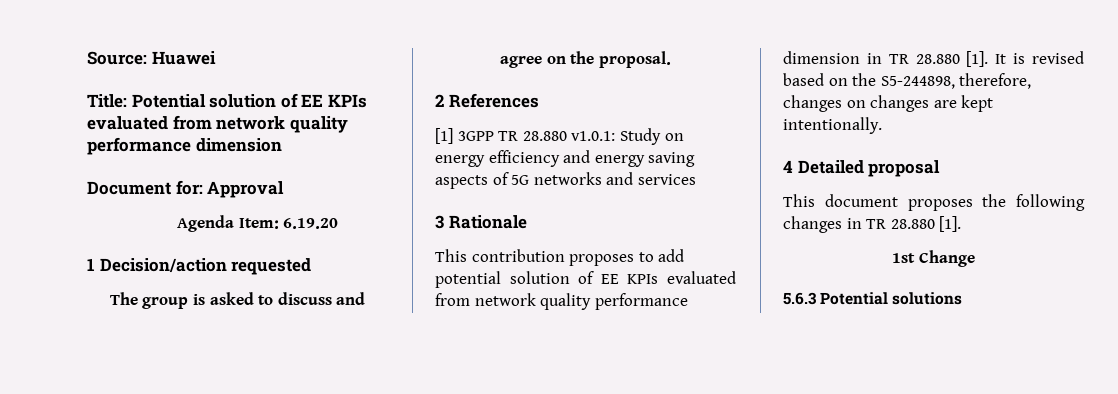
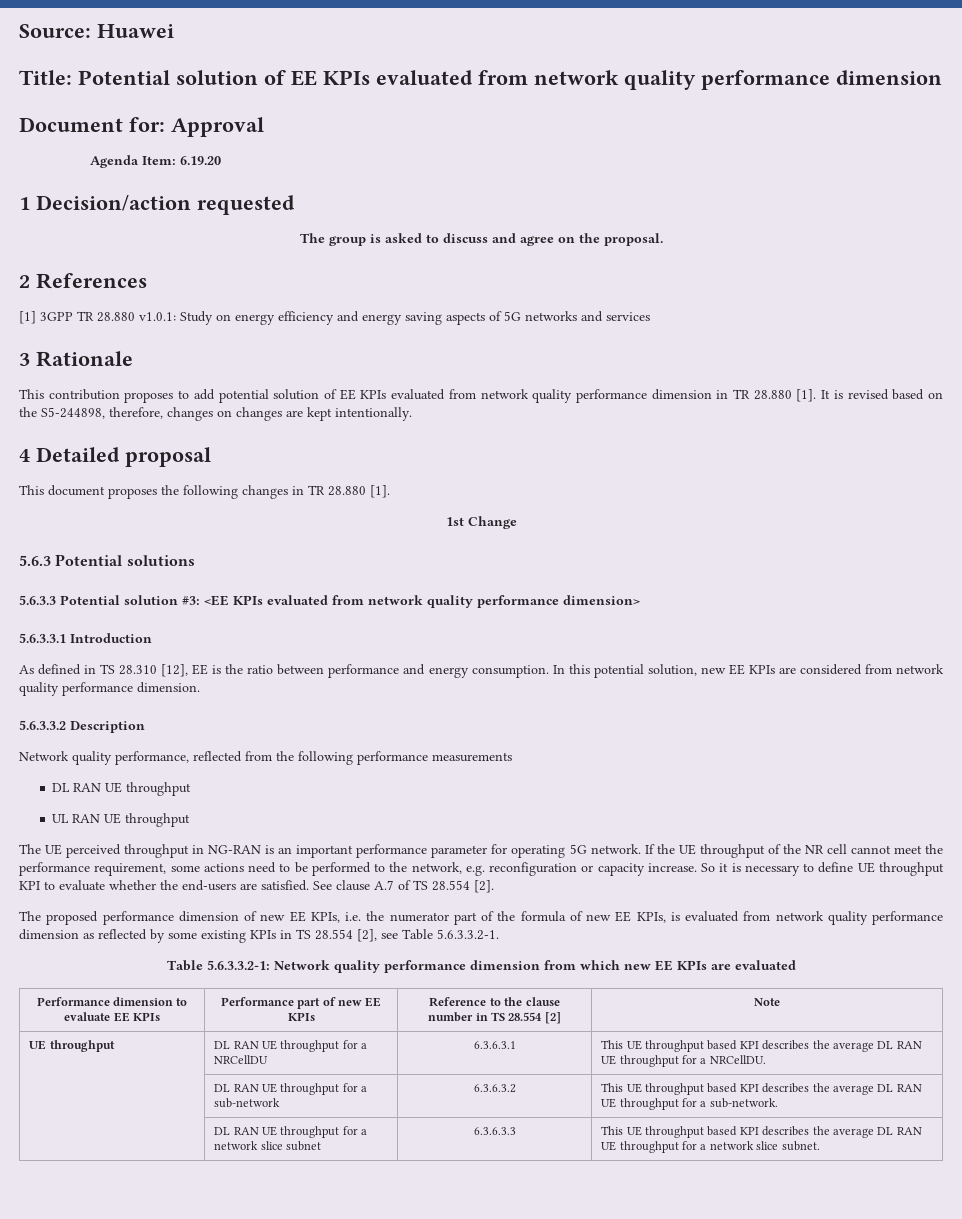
(963, 298) none -> [19,595,640,608] [19,633,152,643] [19,664,944,678] [19,682,200,696] [19,720,145,733] [19,751,512,765] [52,782,192,796] [52,813,191,827] [19,844,943,858] [19,862,944,876] [19,880,494,893] [19,911,943,925] [19,929,499,943] [166,960,796,973] [36,997,188,1006] [64,1012,160,1022] [220,997,382,1009] [287,1012,315,1021] [429,997,560,1007] [428,1012,561,1024] [754,998,780,1006] [29,1040,115,1052] [214,1040,368,1052] [214,1055,269,1064] [473,1041,516,1049] [601,1040,922,1052] [601,1055,766,1067] [214,1083,368,1095] [214,1098,281,1108] [473,1084,516,1093] [601,1083,922,1095] [601,1098,778,1110] [214,1126,368,1138] [214,1141,322,1151] [473,1127,516,1135] [601,1126,922,1138] [601,1141,820,1153] // 5.6.3.3 Potential solution #3: <EE KPIs evaluated from network quality performance dimension> // 5.6.3.3.1 Introduction // As defined in TS 28.310 [12], EE is the ratio between performance and energy consumption. In this potential solution, new EE KPIs are considered from network quality performance dimension. // 5.6.3.3.2 Description // Network quality performance, reflected from the following performance measurements // DL RAN UE throughput // UL RAN UE throughput // The UE perceived throughput in NG-RAN is an important performance parameter for operating 5G network. If the UE throughput of the NR cell cannot meet the performance requirement, some actions need to be performed to the network, e.g. reconfiguration or capacity increase. So it is necessary to define UE throughput KPI to evaluate whether the end-users are satisfied. See clause A.7 of TS 28.554 [2]. // The proposed performance dimension of new EE KPIs, i.e. the numerator part of the formula of new EE KPIs, is evaluated from network quality performance dimension as reflected by some existing KPIs in TS 28.554 [2], see Table 5.6.3.3.2-1. // Table 5.6.3.3.2-1: Network quality performance dimension from which new EE KPIs are evaluated // Performance dimension to evaluate EE KPIs | Performance part of new EE KPIs | Reference to the clause number in TS 28.554 [2] | Note // UE throughput | DL RAN UE throughput for a NRCellDU | 6.3.6.3.1 | This UE throughput based KPI describes the average DL RAN UE throughput for a NRCellDU. // | DL RAN UE throughput for a sub-network | 6.3.6.3.2 | This UE throughput based KPI describes the average DL RAN UE throughput for a sub-network. // | DL RAN UE throughput for a network slice subnet | 6.3.6.3.3 | This UE throughput based KPI describes the average DL RAN UE throughput for a network slice subnet.

